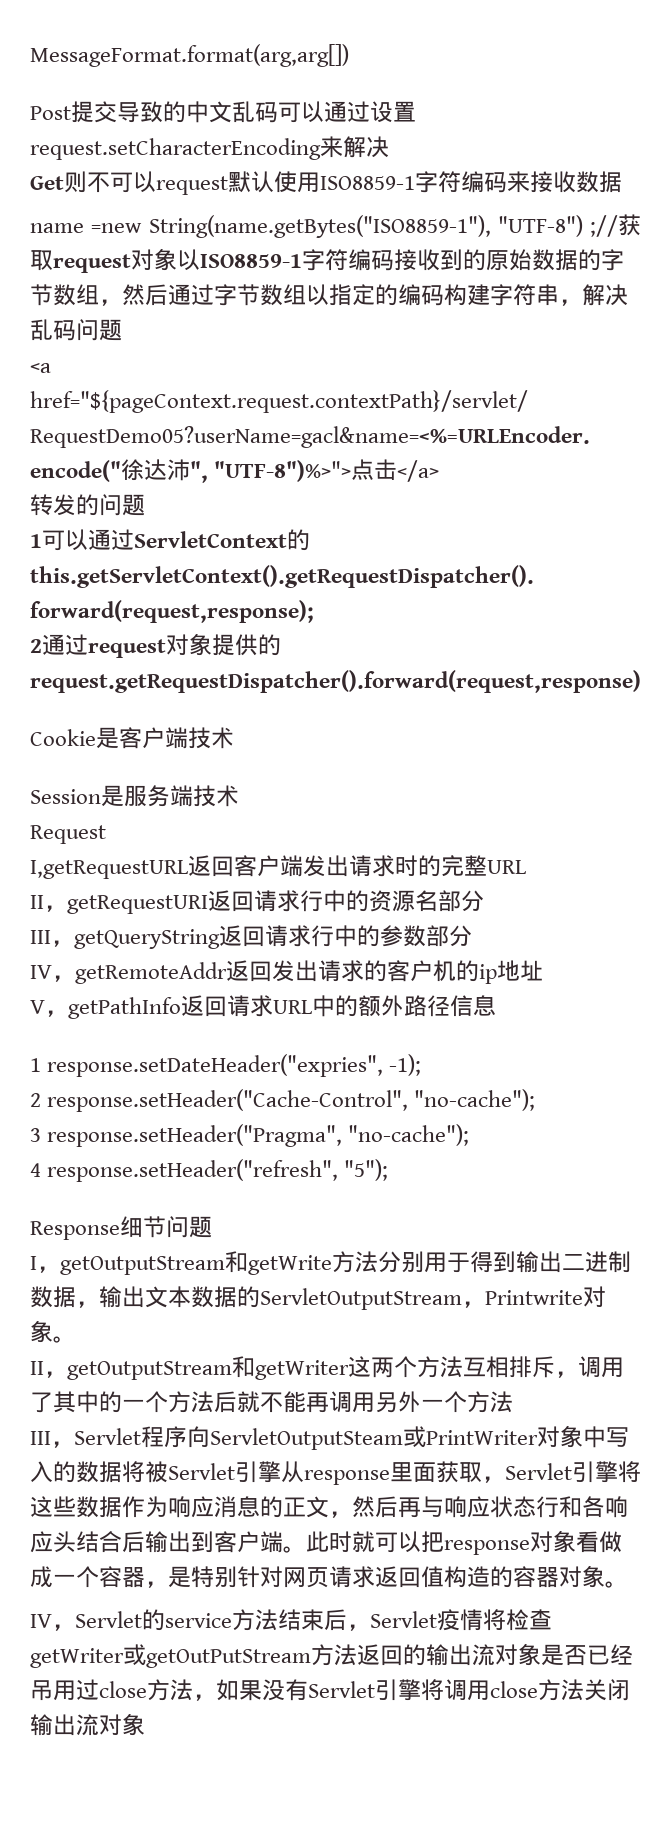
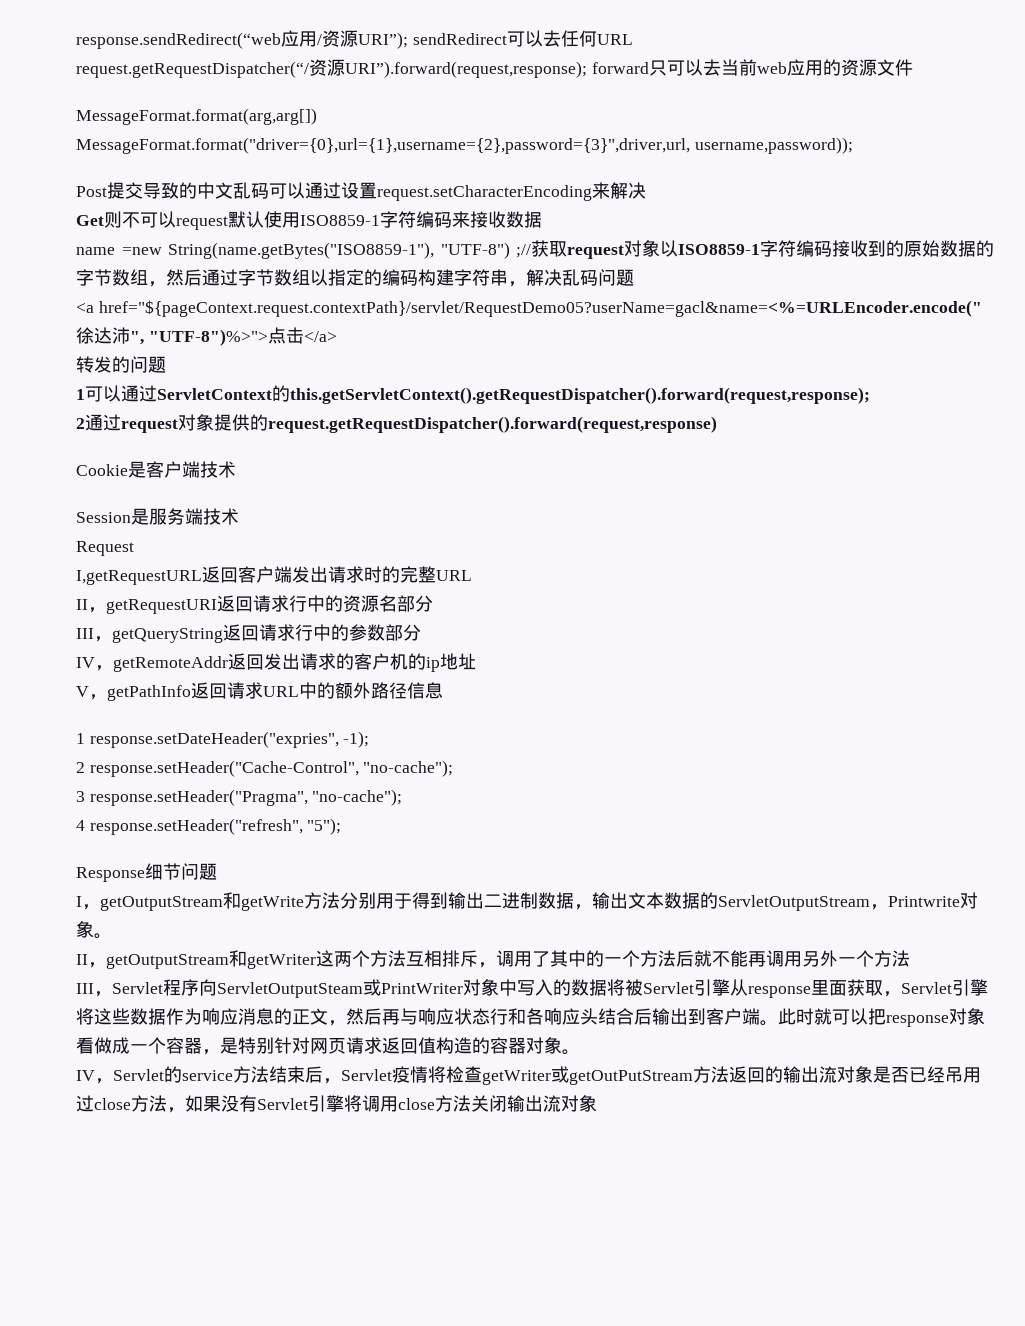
(30, 55) none -> [76,30,633,49] [76,59,913,78] response.sendRedirect(“web应用/资源URI”); sendRedirect可以去任何URL // request.getRequestDispatcher(“/资源URI”).forward(request,response); forward只可以去当前web应用的资源文件 //
(349, 55) none -> [76,137,853,154] // MessageFormat.format("driver={0},url={1},username={2},password={3}",driver,url, username,password));

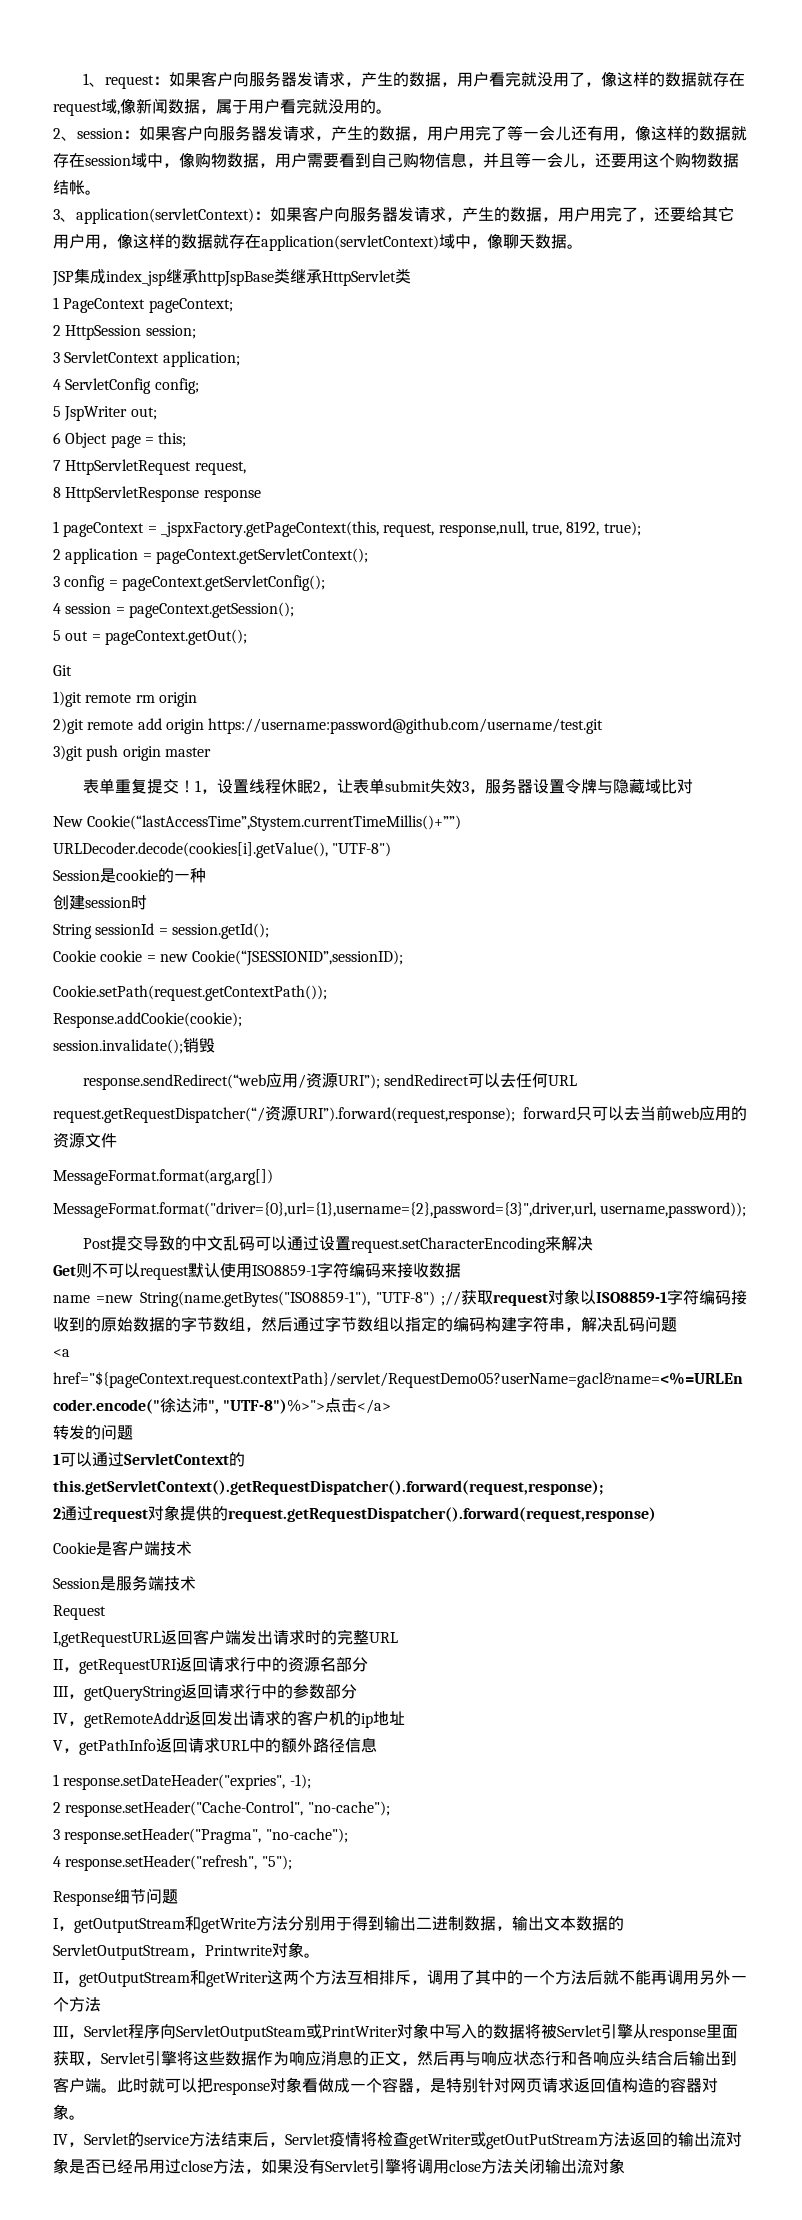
(76, 40) none -> [83,71,746,89] [53,98,392,116] [53,125,747,141] [53,152,739,168] [53,180,101,195] [53,206,734,224] [53,234,583,251] [52,268,411,286] [53,297,233,313] [53,325,196,340] [53,351,240,367] [53,378,199,394] [53,406,157,421] [53,432,187,448] [53,459,246,475] [53,486,261,502] [53,521,641,537] [53,548,368,564] [53,575,325,591] [53,602,294,618] [53,629,247,645] [53,665,72,676] [53,691,197,707] [53,718,604,734] [53,745,211,761] [83,778,694,794] [53,815,462,831] [53,842,392,858] [53,868,206,883] [53,895,147,910] [53,923,269,939] [53,950,404,966] [53,985,327,1001] [53,1012,242,1028] [53,1038,215,1054] 1、request：如果客户向服务器发请求，产生的数据，用户看完就没用了，像这样的数据就存在request域,像新闻数据，属于用户看完就没用的。 // 2、session：如果客户向服务器发请求，产生的数据，用户用完了等一会儿还有用，像这样的数据就存在session域中，像购物数据，用户需要看到自己购物信息，并且等一会儿，还要用这个购物数据结帐。 // 3、application(servletContext)：如果客户向服务器发请求，产生的数据，用户用完了，还要给其它用户用，像这样的数据就存在application(servletContext)域中，像聊天数据。 // JSP集成index_jsp继承httpJspBase类继承HttpServlet类 // 1 PageContext pageContext; // 2 HttpSession session; // 3 ServletContext application; // 4 ServletConfig config; // 5 JspWriter out; // 6 Object page = this; // 7 HttpServletRequest request, // 8 HttpServletResponse response // 1 pageContext = _jspxFactory.getPageContext(this, request, response,null, true, 8192, true); // 2 application = pageContext.getServletContext(); // 3 config = pageContext.getServletConfig(); // 4 session = pageContext.getSession(); // 5 out = pageContext.getOut(); // Git // 1)git remote rm origin // 2)git remote add origin https://username:password@github.com/username/test.git // 3)git push origin master // 表单重复提交！1，设置线程休眠2，让表单submit失效3，服务器设置令牌与隐藏域比对 // New Cookie(“lastAccessTime”,Stystem.currentTimeMillis()+””) // URLDecoder.decode(cookies[i].getValue(), "UTF-8") // Session是cookie的一种 // 创建session时 // String sessionId = session.getId(); // Cookie cookie = new Cookie(“JSESSIONID”,sessionID); // Cookie.setPath(request.getContextPath()); // Response.addCookie(cookie); // session.invalidate();销毁 //

